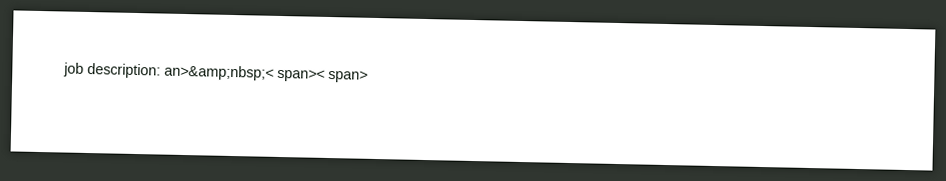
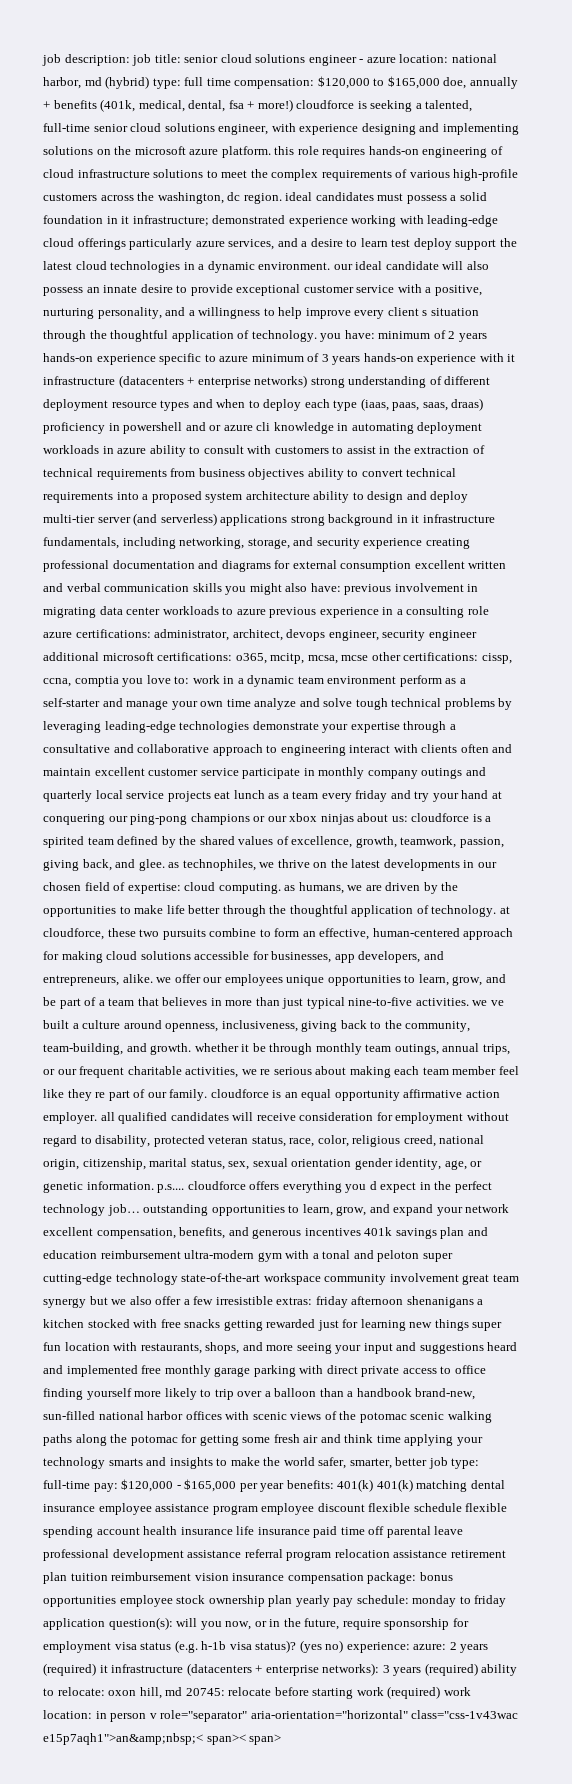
[164,64,274,81] an>&amp;nbsp;< -> [132,54,497,66] [43,76,518,89] [43,99,473,112] [43,123,519,135] [43,146,503,158] [43,169,519,181] [43,192,487,204] [43,215,499,227] [43,238,517,250] [43,261,489,273] [43,284,482,296] [43,307,479,319] [43,330,487,342] [43,353,516,365] [43,375,491,388] [43,398,484,411] [43,422,483,434] [43,445,485,457] [43,468,457,480] [43,491,469,503] [43,513,495,526] [43,537,470,549] [43,560,507,572] [43,583,479,595] [43,606,489,618] [43,629,477,641] [43,652,512,664] [43,675,466,687] [43,698,513,710] [43,721,456,733] [43,744,513,756] [43,767,486,779] [43,790,502,802] [43,813,492,825] [43,836,504,848] [43,859,497,871] [43,882,459,894] [43,905,510,917] [43,928,514,940] [43,951,444,963] [43,974,506,986] [43,997,504,1009] [43,1020,471,1032] [43,1043,510,1055] [43,1066,519,1078] [43,1089,500,1101] [43,1112,509,1124] [43,1135,485,1147] [43,1158,483,1170] [43,1181,492,1193] [43,1204,510,1216] [43,1227,488,1239] [43,1250,453,1262] [43,1273,519,1285] [43,1296,484,1308] [43,1319,503,1331] [43,1342,518,1354] [43,1365,486,1377] [43,1388,476,1400] [43,1411,492,1423] [43,1434,483,1446] [43,1457,480,1469] [43,1479,505,1492] [43,1503,508,1515] [43,1526,464,1538] [43,1549,506,1561] [43,1572,453,1584] [43,1595,507,1607] [43,1617,469,1630] [43,1640,489,1653] [43,1663,518,1676] [43,1686,471,1699] [43,1710,519,1722] [43,1733,203,1745] job title: senior cloud solutions engineer - azure location: national harbor, md (hybrid) type: full time compensation: $120,000 to $165,000 doe, annually + benefits (401k, medical, dental, fsa + more!) cloudforce is seeking a talented, full-time senior cloud solutions engineer, with experience designing and implementing solutions on the microsoft azure platform. this role requires hands-on engineering of cloud infrastructure solutions to meet the complex requirements of various high-profile customers across the washington, dc region. ideal candidates must possess a solid foundation in it infrastructure; demonstrated experience working with leading-edge cloud offerings particularly azure services, and a desire to learn test deploy support the latest cloud technologies in a dynamic environment. our ideal candidate will also possess an innate desire to provide exceptional customer service with a positive, nurturing personality, and a willingness to help improve every client s situation through the thoughtful application of technology. you have: minimum of 2 years hands-on experience specific to azure minimum of 3 years hands-on experience with it infrastructure (datacenters + enterprise networks) strong understanding of different deployment resource types and when to deploy each type (iaas, paas, saas, draas) proficiency in powershell and or azure cli knowledge in automating deployment workloads in azure ability to consult with customers to assist in the extraction of technical requirements from business objectives ability to convert technical requirements into a proposed system architecture ability to design and deploy multi-tier server (and serverless) applications strong background in it infrastructure fundamentals, including networking, storage, and security experience creating professional documentation and diagrams for external consumption excellent written and verbal communication skills you might also have: previous involvement in migrating data center workloads to azure previous experience in a consulting role azure certifications: administrator, architect, devops engineer, security engineer additional microsoft certifications: o365, mcitp, mcsa, mcse other certifications: cissp, ccna, comptia you love to: work in a dynamic team environment perform as a self-starter and manage your own time analyze and solve tough technical problems by leveraging leading-edge technologies demonstrate your expertise through a consultative and collaborative approach to engineering interact with clients often and maintain excellent customer service participate in monthly company outings and quarterly local service projects eat lunch as a team every friday and try your hand at conquering our ping-pong champions or our xbox ninjas about us: cloudforce is a spirited team defined by the shared values of excellence, growth, teamwork, passion, giving back, and glee. as technophiles, we thrive on the latest developments in our chosen field of expertise: cloud computing. as humans, we are driven by the opportunities to make life better through the thoughtful application of technology. at cloudforce, these two pursuits combine to form an effective, human-centered approach for making cloud solutions accessible for businesses, app developers, and entrepreneurs, alike. we offer our employees unique opportunities to learn, grow, and be part of a team that believes in more than just typical nine-to-five activities. we ve built a culture around openness, inclusiveness, giving back to the community, team-building, and growth. whether it be through monthly team outings, annual trips, or our frequent charitable activities, we re serious about making each team member feel like they re part of our family. cloudforce is an equal opportunity affirmative action employer. all qualified candidates will receive consideration for employment without regard to disability, protected veteran status, race, color, religious creed, national origin, citizenship, marital status, sex, sexual orientation gender identity, age, or genetic information. p.s.... cloudforce offers everything you d expect in the perfect technology job… outstanding opportunities to learn, grow, and expand your network excellent compensation, benefits, and generous incentives 401k savings plan and education reimbursement ultra-modern gym with a tonal and peloton super cutting-edge technology state-of-the-art workspace community involvement great team synergy but we also offer a few irresistible extras: friday afternoon shenanigans a kitchen stocked with free snacks getting rewarded just for learning new things super fun location with restaurants, shops, and more seeing your input and suggestions heard and implemented free monthly garage parking with direct private access to office finding yourself more likely to trip over a balloon than a handbook brand-new, sun-filled national harbor offices with scenic views of the potomac scenic walking paths along the potomac for getting some fresh air and think time applying your technology smarts and insights to make the world safer, smarter, better job type: full-time pay: $120,000 - $165,000 per year benefits: 401(k) 401(k) matching dental insurance employee assistance program employee discount flexible schedule flexible spending account health insurance life insurance paid time off parental leave professional development assistance referral program relocation assistance retirement plan tuition reimbursement vision insurance compensation package: bonus opportunities employee stock ownership plan yearly pay schedule: monday to friday application question(s): will you now, or in the future, require sponsorship for employment visa status (e.g. h-1b visa status)? (yes no) experience: azure: 2 years (required) it infrastructure (datacenters + enterprise networks): 3 years (required) ability to relocate: oxon hill, md 20745: relocate before starting work (required) work location: in person v role="separator" aria-orientation="horizontal" class="css-1v43wac e15p7aqh1">an&amp;nbsp;<

